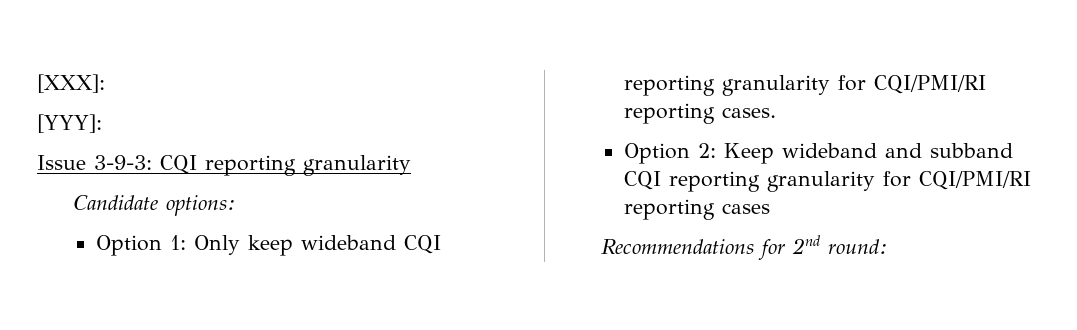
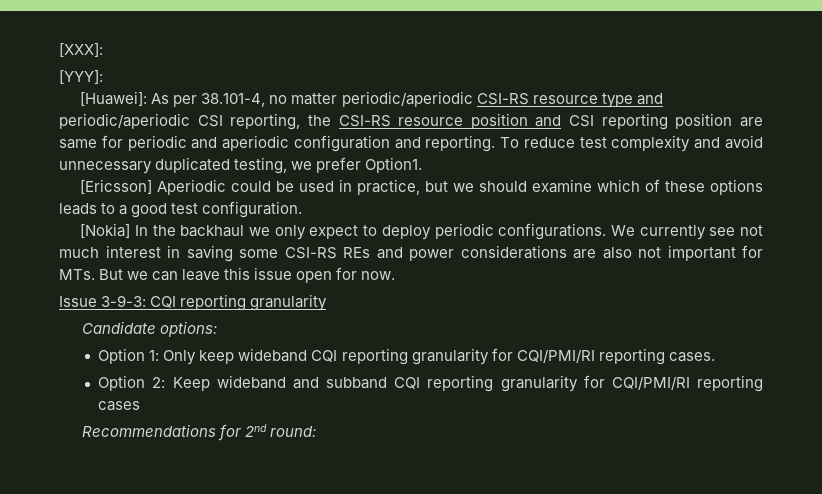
(102, 123) none -> [80,91,663,108] [59,113,763,130] [59,135,763,152] [59,157,423,174] [80,179,764,195] [59,201,303,218] [80,223,763,240] [59,245,763,262] [59,267,396,283] // [Huawei]: As per 38.101-4, no matter periodic/aperiodic CSI-RS resource type and periodic/aperiodic CSI reporting, the CSI-RS resource position and CSI reporting position are same for periodic and aperiodic configuration and reporting. To reduce test complexity and avoid unnecessary duplicated testing, we prefer Option1. // [Ericsson] Aperiodic could be used in practice, but we should examine which of these options leads to a good test configuration. // [Nokia] In the backhaul we only expect to deploy periodic configurations. We currently see not much interest in saving some CSI-RS REs and power considerations are also not important for MTs. But we can leave this issue open for now.

